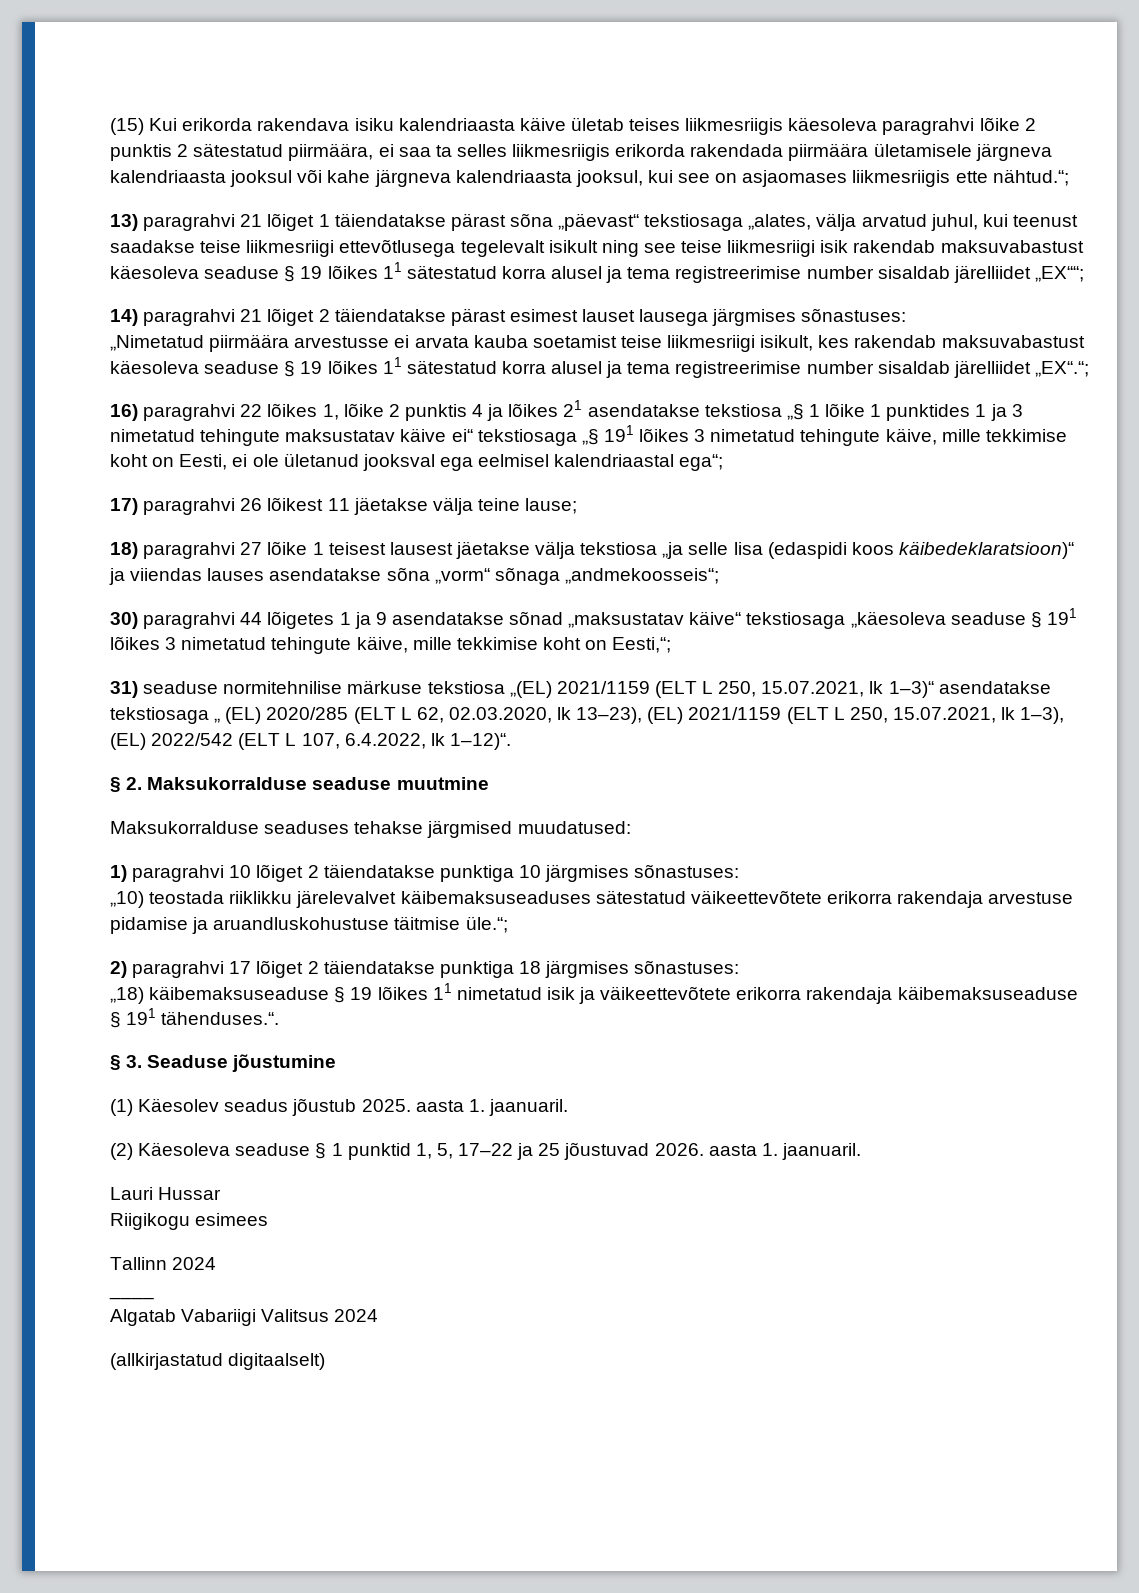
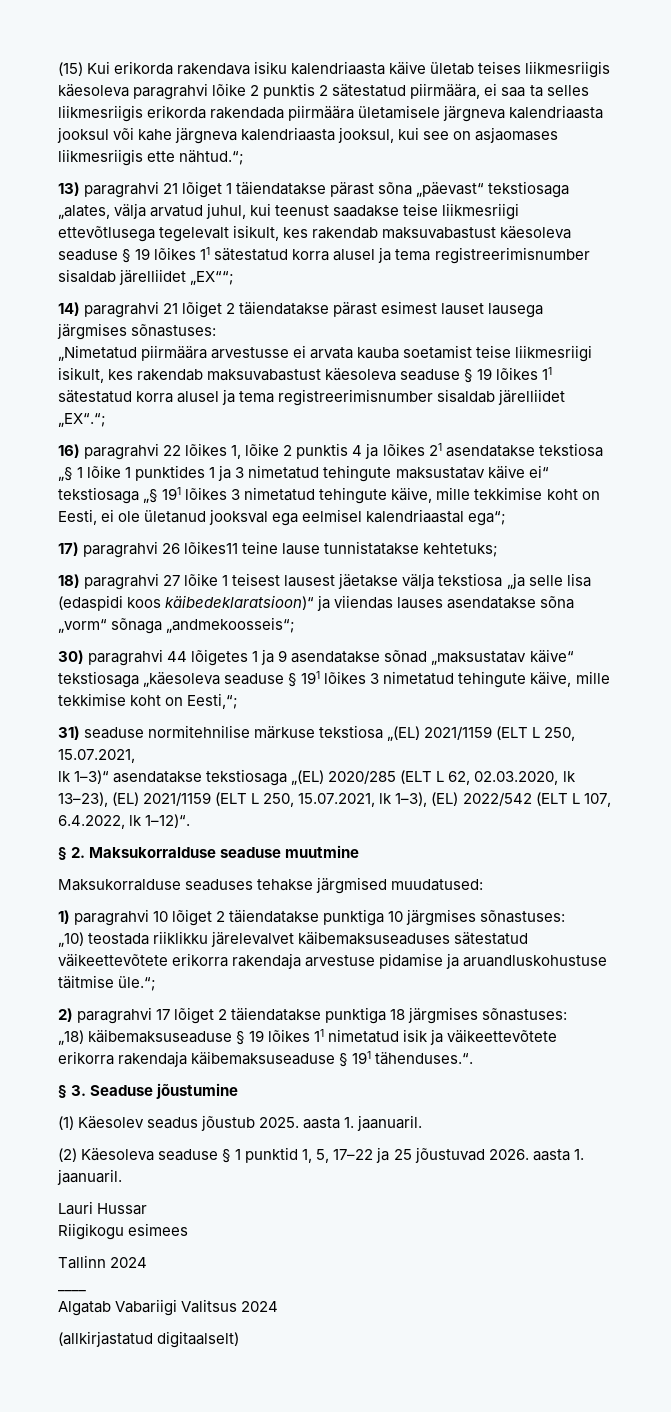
[548,240,849,257] isikult ning see teise liikmesriigi isik -> [233,225,309,241] isikult, kes
[675,266,874,283] registreerimise number -> [434,247,590,264] registreerimisnumber
[675,361,874,378] registreerimise number -> [278,389,434,406] registreerimisnumber
[267,497,578,515] lõikest 11 jäetakse välja teine lause; -> [184,541,499,557] lõikes11 teine lause tunnistatakse kehtetuks;
(865, 689) none -> (135, 756) //
[214,707,262,724] „ (EL) -> [291,770,325,785] „(EL)

